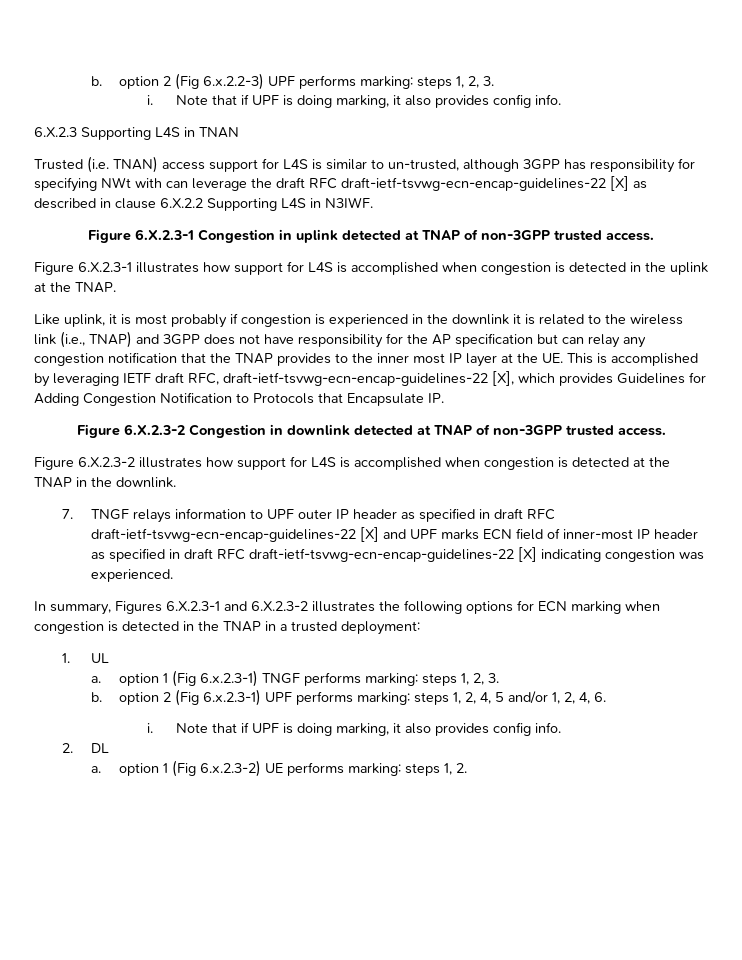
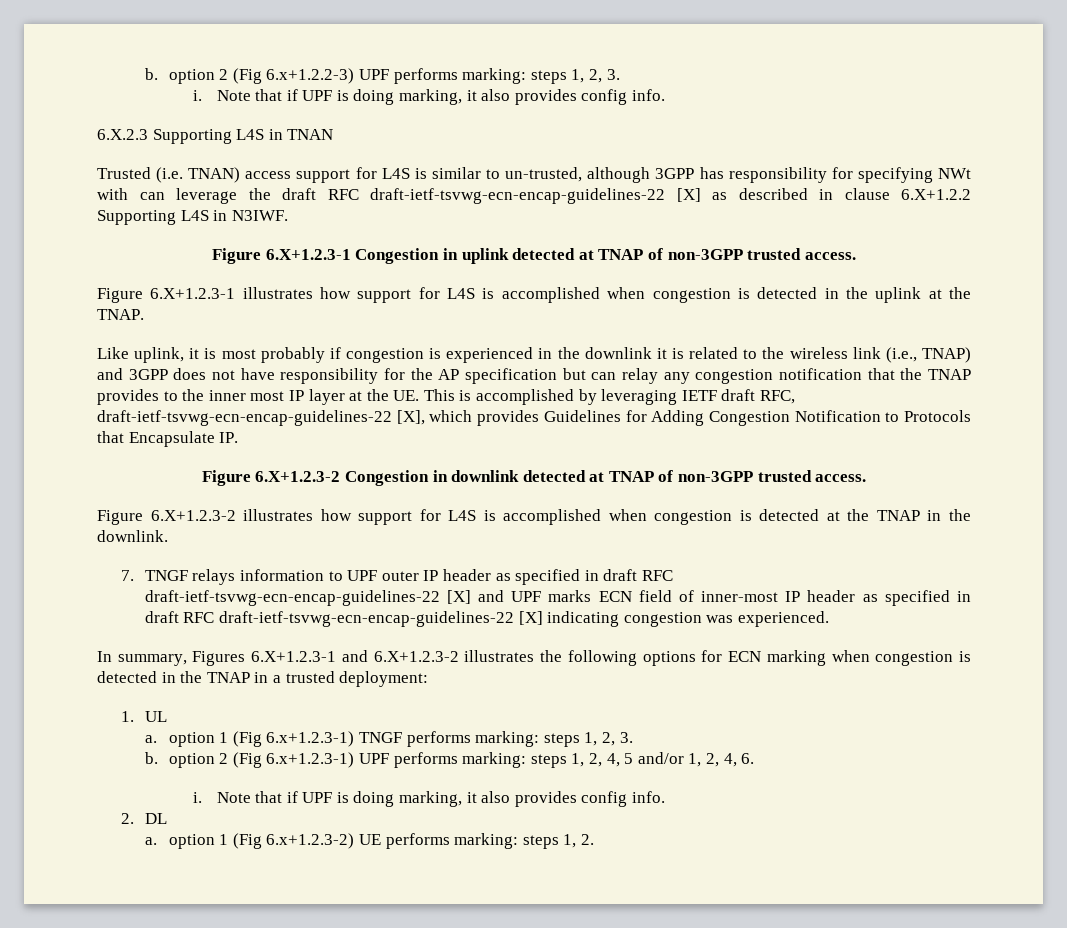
[90,73,265,90] b. option 2 (Fig 6.x.2.2-3) -> [144,68,355,84] b. option 2 (Fig 6.x+1.2.2-3)
[160,198,203,208] 6.X.2.2 -> [901,189,971,200] 6.X+1.2.2
[135,229,194,240] 6.X.2.3-1 -> [265,249,351,260] 6.X+1.2.3-1
[78,262,132,272] 6.X.2.3-1 -> [150,288,236,299] 6.X+1.2.3-1
[123,424,185,435] 6.X.2.3-2 -> [255,471,341,482] 6.X+1.2.3-2
[78,457,135,467] 6.X.2.3-2 -> [150,510,236,521] 6.X+1.2.3-2
[166,601,308,611] 6.X.2.3-1 and 6.X.2.3-2 -> [251,650,459,662] 6.X+1.2.3-1 and 6.X+1.2.3-2
[200,670,259,687] 6.x.2.3-1) -> [266,731,355,747] 6.x+1.2.3-1)
[203,689,262,706] 6.x.2.3-1) -> [266,752,355,768] 6.x+1.2.3-1)
[200,760,262,777] 6.x.2.3-2) -> [266,833,355,849] 6.x+1.2.3-2)

